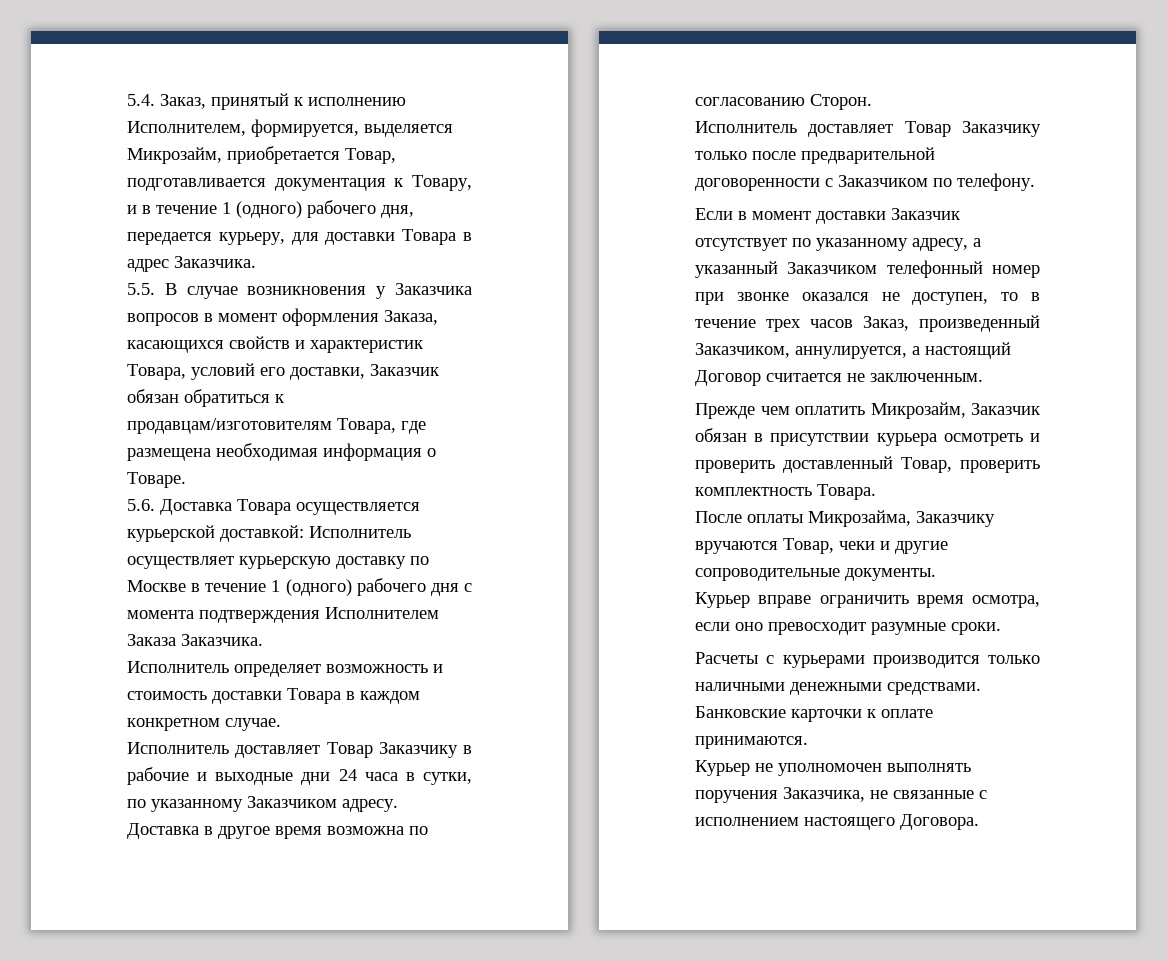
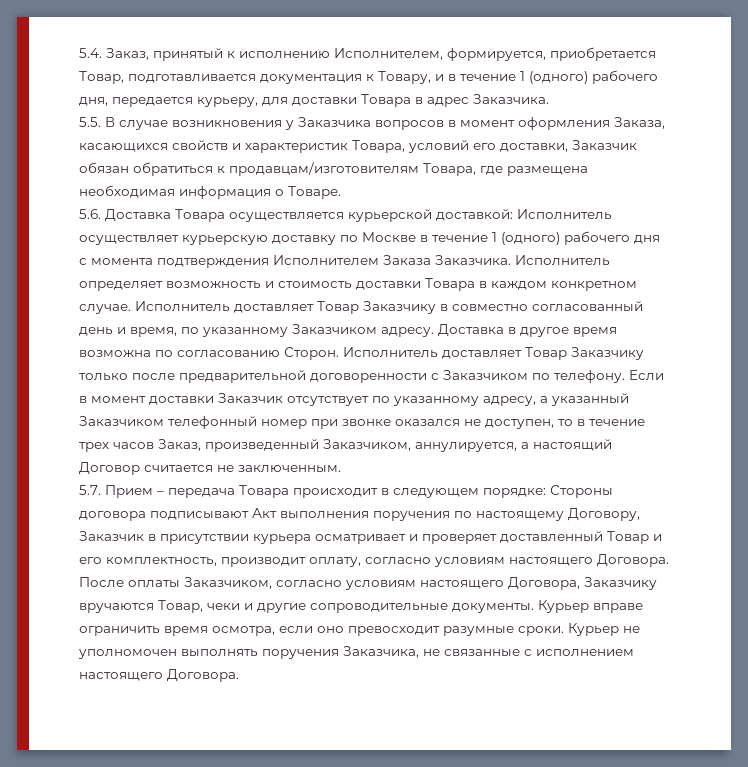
[364,124,453,137] [127,147,222,164] выделяется Микрозайм, -> (546, 54) none
(263, 640) // -> (511, 260) none
(281, 724) // -> (131, 309) none
[127,767,472,785] рабочие и выходные дни 24 часа в сутки, -> [452,301,643,312] [79,327,177,337] совместно согласованный день и время,
(872, 102) // -> (339, 353) none
(1035, 182) // -> (625, 376) none
[695,402,1040,419] [695,428,1040,446] [695,456,1040,473] [695,484,876,500] [695,510,911,527] Прежде чем оплатить Микрозайм, Заказчик обязан в присутствии курьера осмотреть и проверить доставленный Товар, проверить комплектность Товара. // После оплаты Микрозайма, -> [79,485,613,498] [79,508,640,521] [79,531,662,544] [79,554,669,567] [79,577,580,590] 5.7. Прием – передача Товара происходит в следующем порядке: Стороны договора подписывают Акт выполнения поручения по настоящему Договору, Заказчик в присутствии курьера осматривает и проверяет доставленный Товар и его комплектность, производит оплату, согласно условиям настоящего Договора. После оплаты Заказчиком, согласно условиям настоящего Договора,
(936, 574) // -> (534, 608) none
[695,652,1040,668] [695,682,981,695] [695,706,933,722] [695,736,808,749] // Расчеты с курьерами производится только наличными денежными средствами. Банковские карточки к оплате принимаются. // -> (564, 631) none

